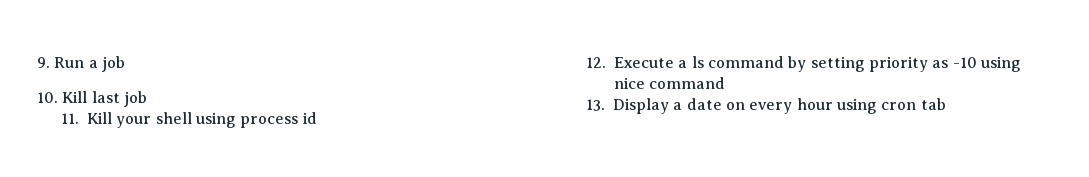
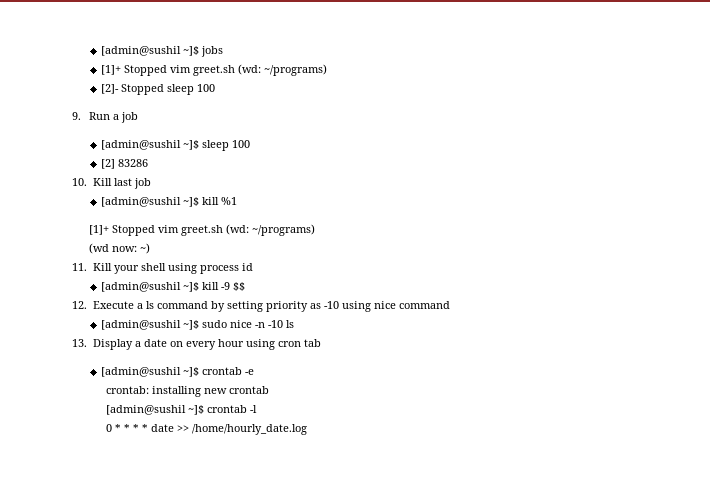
[37,56,125,72] [37,91,147,107] 9. Run a job // 10. Kill last job -> [101,46,224,57] [101,64,328,76] [101,84,216,95] [72,112,139,123] [101,140,251,151] [101,159,149,169] [72,178,151,189] [101,197,238,207] [89,224,316,236] [89,243,151,254] [admin@sushil ~]$ jobs // [1]+ Stopped vim greet.sh (wd: ~/programs) // [2]- Stopped sleep 100 // 9. Run a job // [admin@sushil ~]$ sleep 100 // [2] 83286 // 10. Kill last job // [admin@sushil ~]$ kill %1 // [1]+ Stopped vim greet.sh (wd: ~/programs) // (wd now: ~)
(317, 118) none -> [101,282,246,292] // [admin@sushil ~]$ kill -9 $$
(726, 83) none -> [101,320,295,330] // [admin@sushil ~]$ sudo nice -n -10 ls
(946, 104) none -> [101,367,255,377] [106,386,270,397] [106,405,258,415] [106,424,308,435] // [admin@sushil ~]$ crontab -e // crontab: installing new crontab // [admin@sushil ~]$ crontab -l // 0 * * * * date >> /home/hourly_date.log

